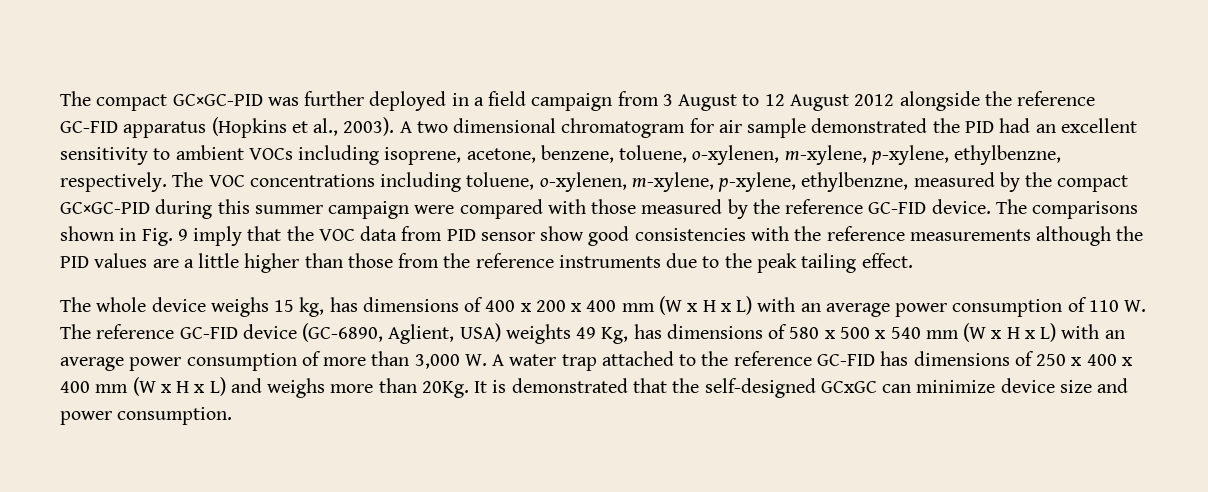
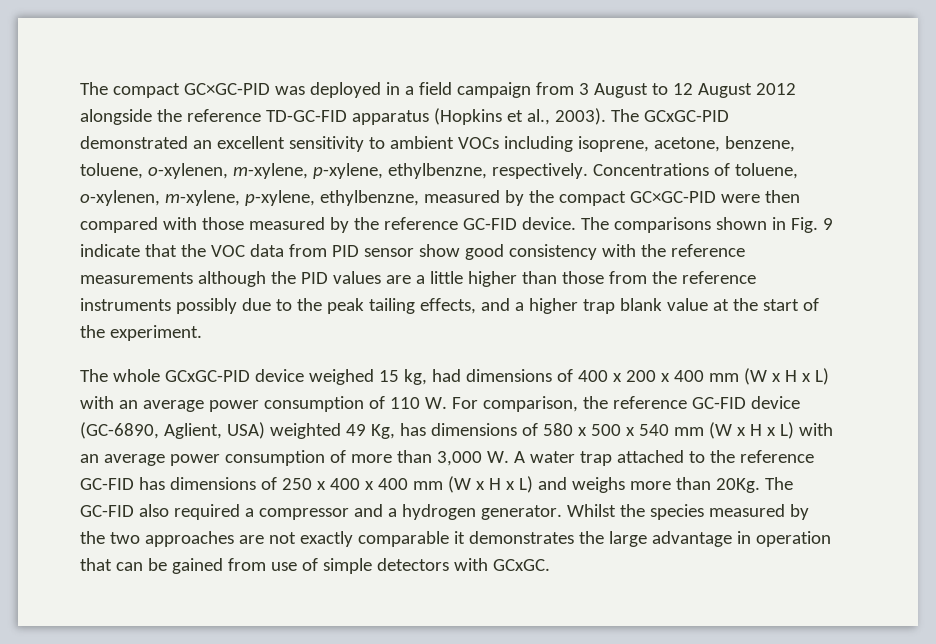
[304,91,365,106] further -> (305, 90) none
[60,121,118,133] GC-FID -> [265,110,347,122] TD-GC-FID
[399,118,1031,138] A two dimensional chromatogram for air sample demonstrated the PID had -> [610,109,729,122] [80,136,188,149] The GCxGC-PID demonstrated
[172,172,462,192] The VOC concentrations including -> [592,163,730,176] Concentrations of
[155,199,455,219] during this summer campaign were -> [720,190,800,203] were then
[193,226,243,246] imply -> [80,244,140,257] indicate
[634,228,746,241] consistencies -> [508,244,597,260] consistency
(661, 261) none -> [175,298,237,314] possibly
[861,253,913,268] effect. -> [419,298,819,314] [80,325,202,341] effects, and a higher trap blank value at the start of the experiment.
[151,297,269,317] device weighs -> [164,369,374,385] GCxGC-PID device weighed
[329,297,358,312] has -> [431,369,461,382] had
[60,324,91,339] The -> [451,396,608,412] For comparison, the
[505,324,571,344] weights -> [269,423,341,439] weighted
[474,378,1129,398] [60,407,233,425] It is demonstrated that the self-designed GCxGC can minimize device size and power consumption. -> [764,477,793,490] [80,504,809,520] [80,531,831,547] [80,558,550,574] The GC-FID also required a compressor and a hydrogen generator. Whilst the species measured by the two approaches are not exactly comparable it demonstrates the large advantage in operation that can be gained from use of simple detectors with GCxGC.

